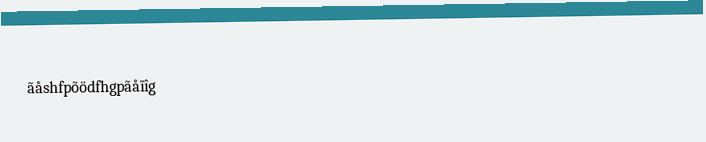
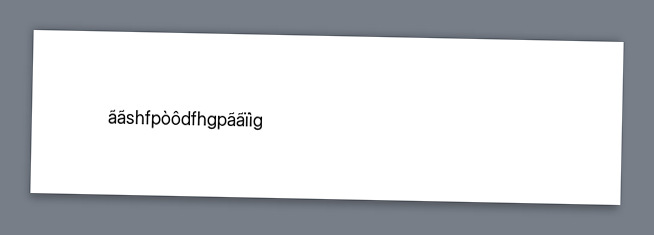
[27,79,157,98] ãåshfpõödfhgpãåïîg -> [107,109,264,131] ããshfpòôdfhgpããïìg

